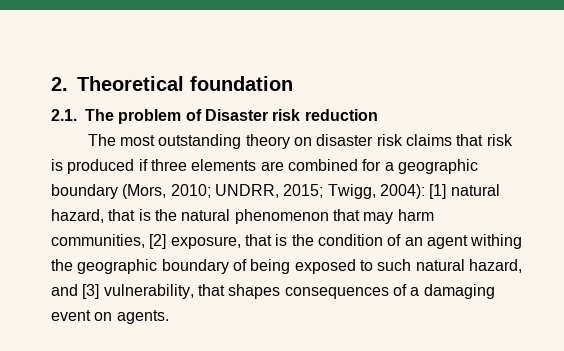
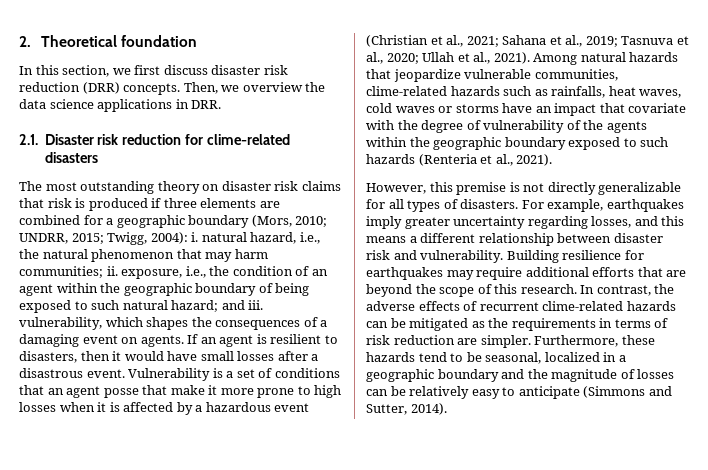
[51,109,202,124] 2.1. The problem of -> [19,65,288,77] [19,82,326,95] [19,99,222,112] [19,134,38,145] In this section, we first discuss disaster risk reduction (DRR) concepts. Then, we overview the data science applications in DRR. // 2.1.
(378, 115) none -> [185,134,291,145] [44,152,98,163] for clime-related disasters
[429,184,500,199] [51,209,151,223] [1] natural hazard, that is -> [191,232,320,244] i. natural hazard, i.e.,
[51,234,288,249] communities, [2] exposure, that is -> [19,266,206,279] communities; ii. exposure, i.e.,
[470,234,523,249] withing -> [56,283,98,293] within
[468,259,522,273] [51,284,281,299] hazard, and [3] vulnerability, that shapes -> [171,300,264,312] [19,317,212,330] hazard; and iii. vulnerability, which shapes the
(169, 317) none -> [187,334,338,347] [19,351,319,363] [19,368,340,381] [19,385,342,398] [19,402,310,415] [366,35,689,47] [366,52,679,65] [366,69,618,82] [366,86,682,98] [366,103,687,116] [366,120,647,133] [366,137,669,150] [366,154,553,166] [366,182,682,195] [366,199,684,212] [366,216,685,229] [366,233,663,246] [366,250,644,263] [366,267,687,280] [366,284,675,297] [366,301,676,311] [366,318,669,331] [366,335,655,348] [366,352,626,364] [366,369,675,382] [366,386,672,399] [366,403,447,415] If an agent is resilient to disasters, then it would have small losses after a disastrous event. Vulnerability is a set of conditions that an agent posse that make it more prone to high losses when it is affected by a hazardous event (Christian et al., 2021; Sahana et al., 2019; Tasnuva et al., 2020; Ullah et al., 2021). Among natural hazards that jeopardize vulnerable communities, clime-related hazards such as rainfalls, heat waves, cold waves or storms have an impact that covariate with the degree of vulnerability of the agents within the geographic boundary exposed to such hazards (Renteria et al., 2021). // However, this premise is not directly generalizable for all types of disasters. For example, earthquakes imply greater uncertainty regarding losses, and this means a different relationship between disaster risk and vulnerability. Building resilience for earthquakes may require additional efforts that are beyond the scope of this research. In contrast, the adverse effects of recurrent clime-related hazards can be mitigated as the requirements in terms of risk reduction are simpler. Furthermore, these hazards tend to be seasonal, localized in a geographic boundary and the magnitude of losses can be relatively easy to anticipate (Simmons and Sutter, 2014).

